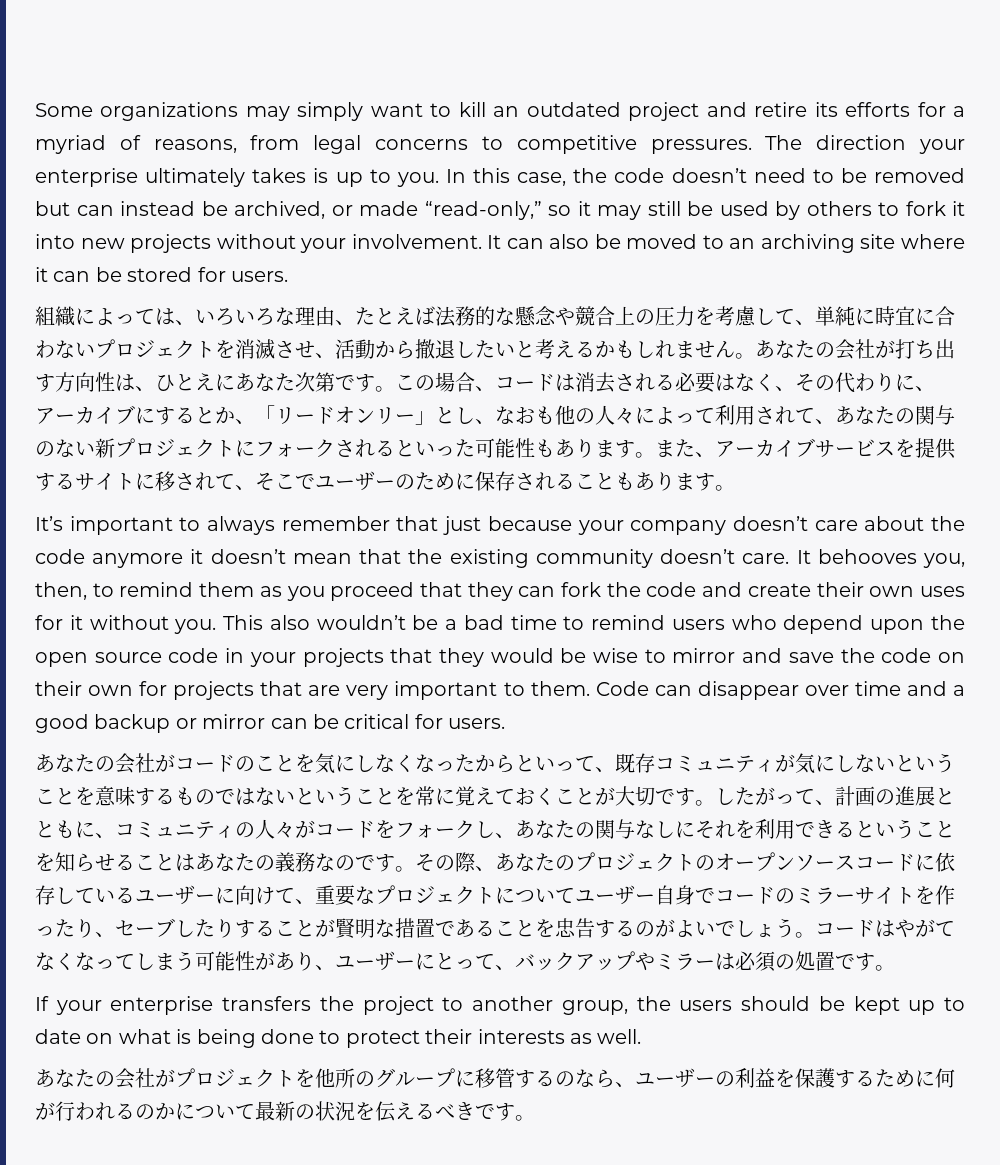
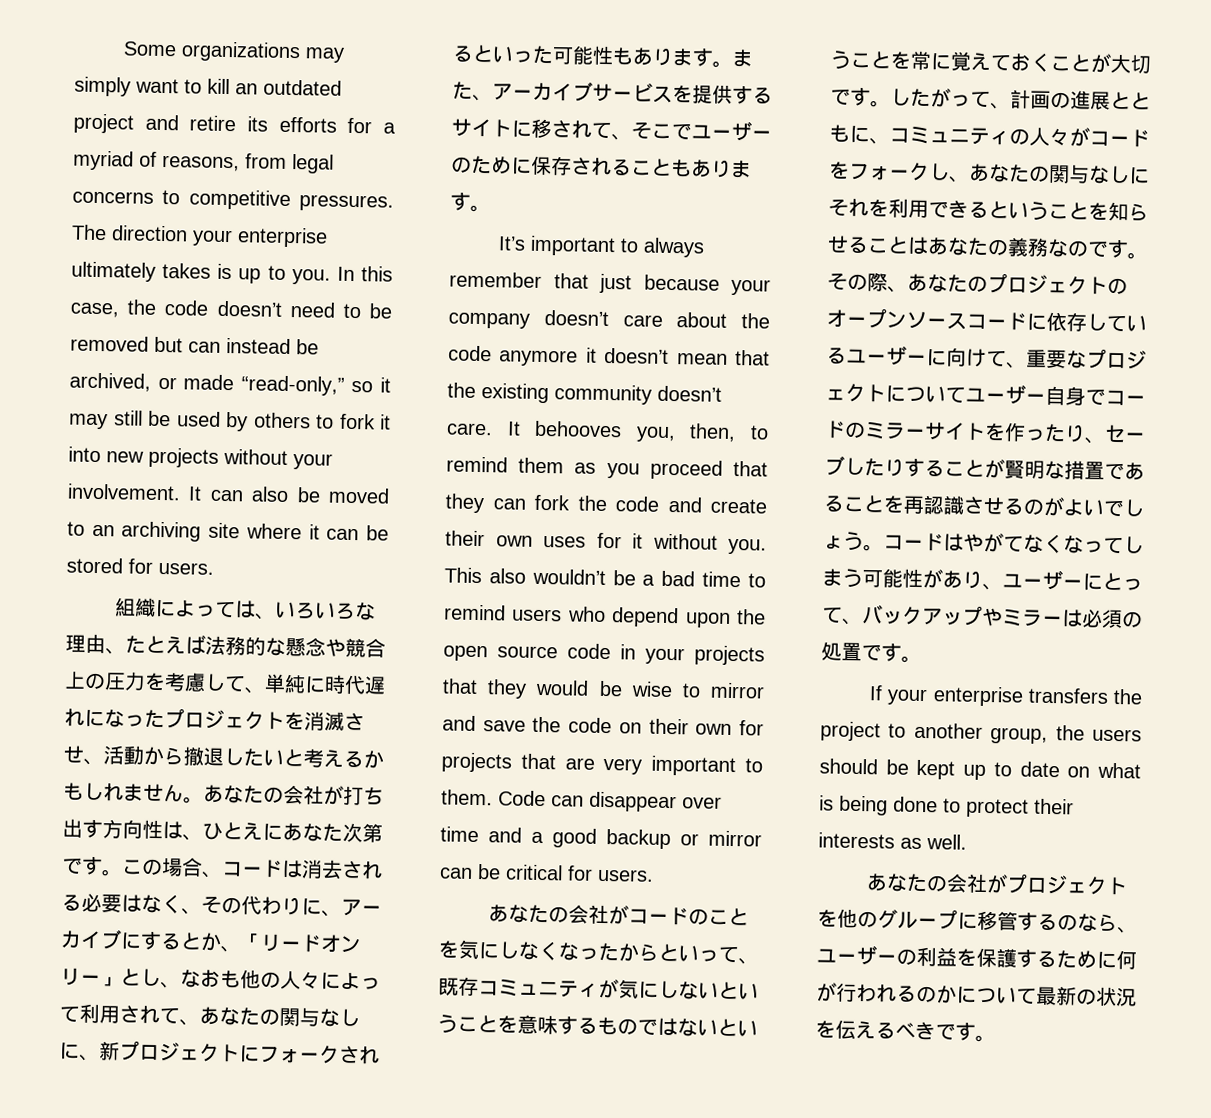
[895,306,955,326] [35,340,95,358] 宜に合わない -> [344,674,386,695] [64,708,165,729] 代遅れになった
[35,439,95,457] のない -> [319,1008,360,1027] [59,1042,100,1062] なしに、
[555,918,615,938] 忠告す -> [903,494,1005,515] 再認識させ
[335,1068,355,1088] 所 -> (858, 918) none

